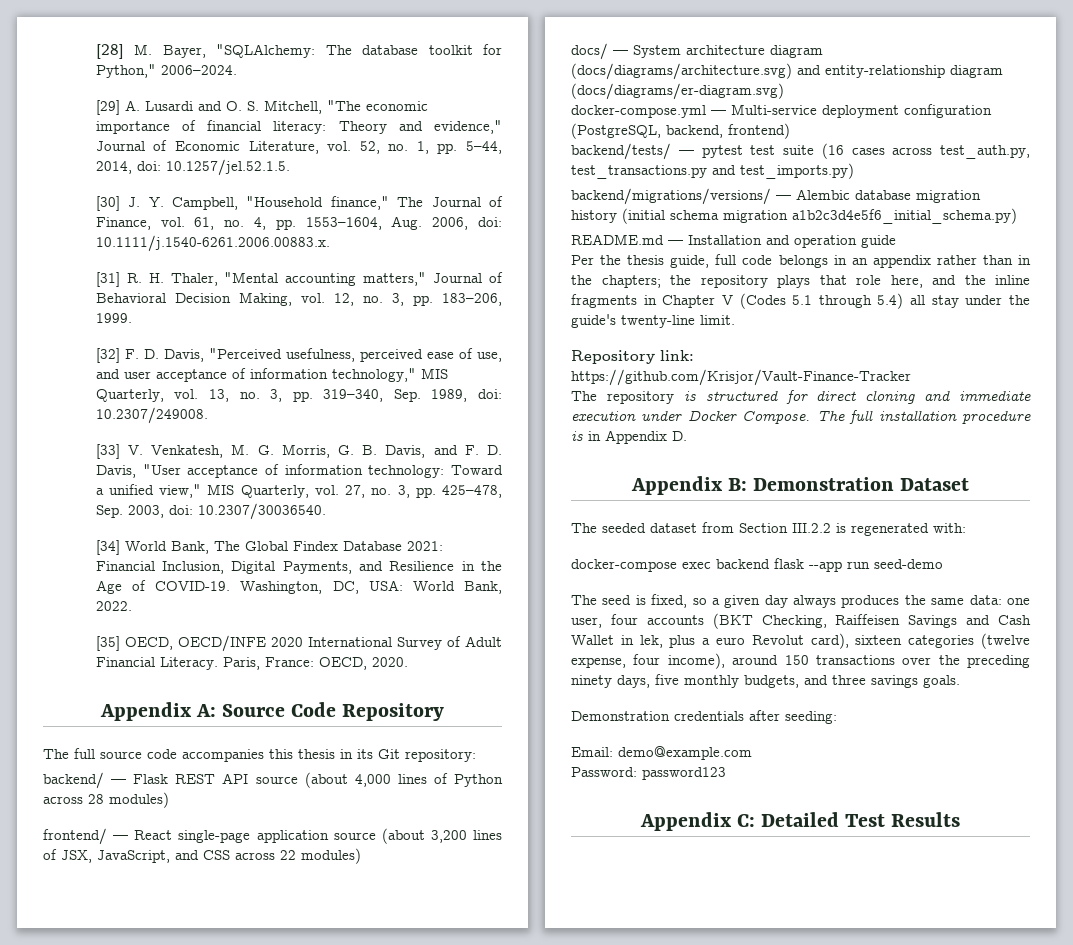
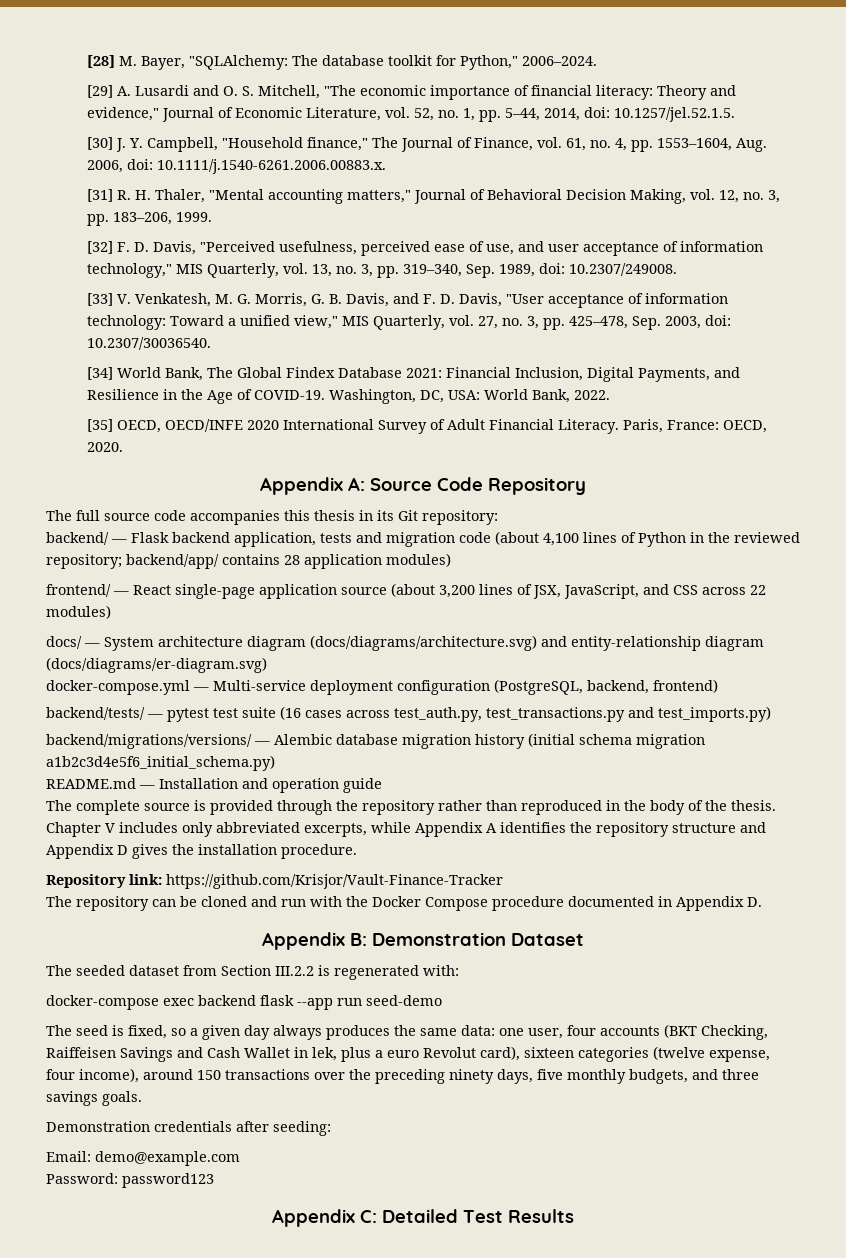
[175,772,504,788] [43,794,104,804] REST API source (about 4,000 lines of Python across 28 -> [172,531,800,547] [46,554,382,569] backend application, tests and migration code (about 4,100 lines of Python in the reviewed repository; backend/app/ contains 28 application
[571,254,931,268] Per the thesis guide, full code belongs in an appendix -> [46,800,435,815] The complete source is provided through the repository
[1017,255,1031,265] [571,275,1030,288] [571,293,1030,309] [571,314,735,328] in the chapters; the repository plays that role here, and the inline fragments in Chapter V (Codes 5.1 through 5.4) all stay under the guide's twenty-line limit. -> [521,800,776,815] [46,822,766,837] [46,844,357,859] reproduced in the body of the thesis. Chapter V includes only abbreviated excerpts, while Appendix A identifies the repository structure and Appendix D gives the installation procedure.
[683,390,1031,404] [571,410,1031,424] [571,431,583,441] is structured for direct cloning and immediate execution under Docker Compose. The full installation procedure is -> [152,896,654,911] can be cloned and run with the Docker Compose procedure documented

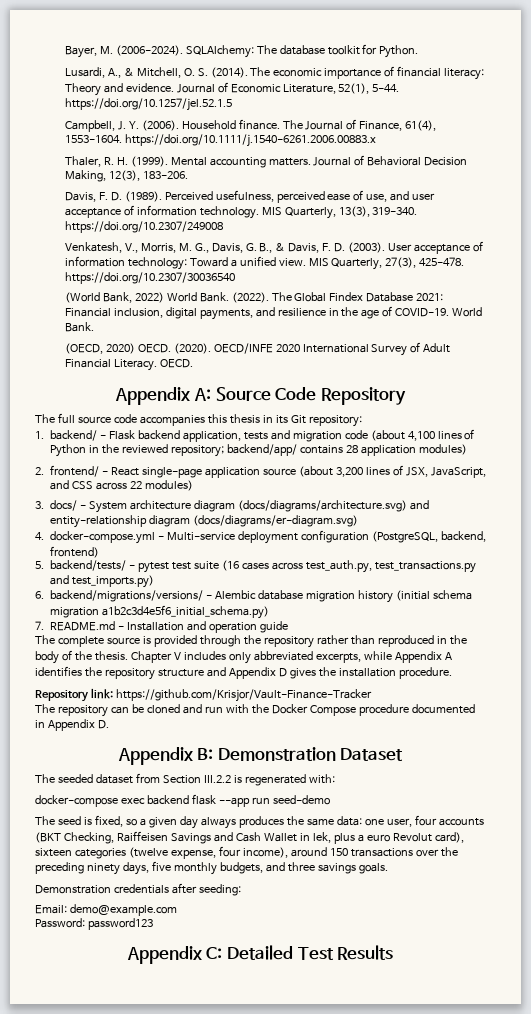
[86,55,597,70] [86,85,356,99] [28] M. Bayer, "SQLAlchemy: The database toolkit for Python," 2006–2024. // [29] A. Lusardi and O. S. Mitchell, "The -> [64,44,419,58] [64,67,271,78] Bayer, M. (2006-2024). SQLAlchemy: The database toolkit for Python. // Lusardi, A., & Mitchell, O. S. (2014). The
[86,107,159,121] evidence," -> [125,83,174,92] evidence.
[384,107,735,122] [86,137,767,152] [86,159,386,174] [86,189,411,204] vol. 52, no. 1, pp. 5–44, 2014, doi: 10.1257/jel.52.1.5. // [30] J. Y. Campbell, "Household finance," The Journal of Finance, vol. 61, no. 4, pp. 1553–1604, Aug. 2006, doi: 10.1111/j.1540-6261.2006.00883.x. // [31] R. H. Thaler, "Mental accounting matters," -> [338,83,400,94] [64,98,232,111] [64,119,437,132] [64,134,376,147] [64,156,311,168] 52(1), 5-44. https://doi.org/10.1257/jel.52.1.5 // Campbell, J. Y. (2006). Household finance. The Journal of Finance, 61(4), 1553-1604. https://doi.org/10.1111/j.1540-6261.2006.00883.x // Thaler, R. H. (1999). Mental accounting matters.
[689,189,780,203] [86,212,212,226] [86,241,275,255] vol. 12, no. 3, pp. 183–206, 1999. // [32] F. D. Davis, "Perceived -> [108,170,188,181] [64,191,213,202] 12(3), 183-206. // Davis, F. D. (1989). Perceived
[86,263,677,278] [86,293,544,307] technology," MIS Quarterly, vol. 13, no. 3, pp. 319–340, Sep. 1989, doi: 10.2307/249008. // [33] V. Venkatesh, M. G. Morris, G. B. Davis, and F. D. Davis, "User -> [199,206,418,219] [64,221,223,233] [64,242,413,253] technology. MIS Quarterly, 13(3), 319-340. https://doi.org/10.2307/249008 // Venkatesh, V., Morris, M. G., Davis, G. B., & Davis, F. D. (2003). User
[293,315,731,330] [86,337,211,350] [86,367,203,381] view," MIS Quarterly, vol. 27, no. 3, pp. 425–478, Sep. 2003, doi: 10.2307/30036540. // [34] World Bank, -> [278,257,465,270] [64,272,235,284] [64,292,269,303] view. MIS Quarterly, 27(3), 425-478. https://doi.org/10.2307/30036540 // (World Bank, 2022) World Bank. (2022).
[514,367,740,382] [86,389,233,404] Inclusion, Digital Payments, and Resilience in the Age -> [113,307,380,320] inclusion, digital payments, and resilience in the age
[328,389,610,404] [86,419,161,433] Washington, DC, USA: World Bank, 2022. // [35] OECD, -> [452,307,483,317] [64,322,94,332] [64,343,211,354] World Bank. // (OECD, 2020) OECD. (2020).
[622,419,767,433] [86,442,123,452] Paris, France: OECD, 2020. -> [159,359,193,368] OECD.
[46,532,127,545] backend/ — -> [35,430,106,441] 1. backend/ -
[46,584,129,597] frontend/ — -> [35,465,108,477] 2. frontend/ -
[46,636,100,649] docs/ — -> [35,500,86,511] 3. docs/ -
[46,680,209,695] docker-compose.yml — -> [35,531,164,544] 4. docker-compose.yml -
[46,707,163,720] backend/tests/ — -> [35,560,135,571] 5. backend/tests/ -
[46,734,270,749] backend/migrations/versions/ — -> [35,590,212,602] 6. backend/migrations/versions/ -
[46,778,155,789] README.md — -> [35,621,124,631] 7. README.md -

